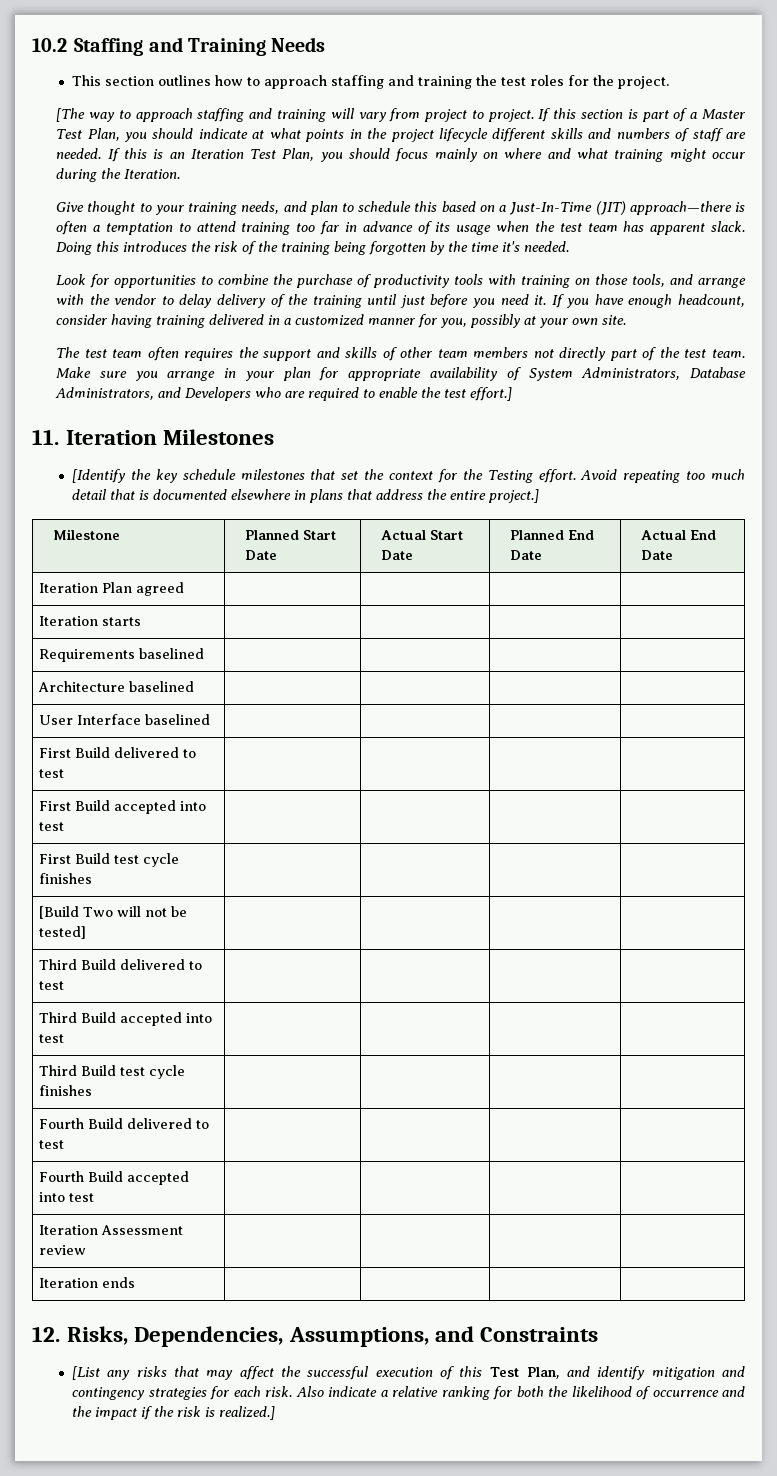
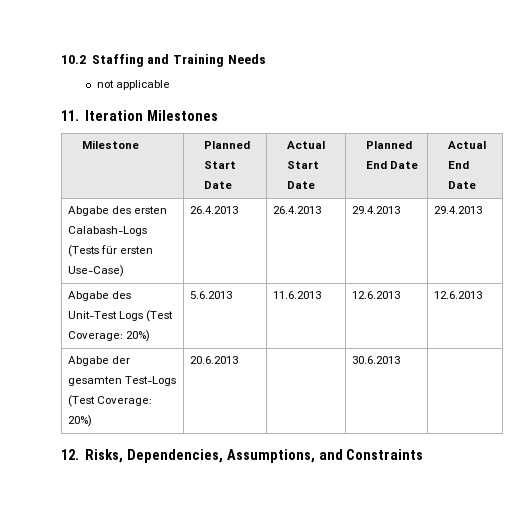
[72,75,670,89] [56,108,747,122] [56,128,746,142] [56,148,746,162] [56,168,181,182] [56,201,746,215] [56,221,745,235] [56,241,570,255] [56,274,746,288] [56,294,745,308] [56,314,627,328] [56,347,746,361] [56,367,747,381] [55,387,513,401] [32,429,275,445] [72,469,746,483] [72,489,540,503] This section outlines how to approach staffing and training the test roles for the project. // [The way to approach staffing and training will vary from project to project. If this section is part of a Master Test Plan, you should indicate at what points in the project lifecycle different skills and numbers of staff are needed. If this is an Iteration Test Plan, you should focus mainly on where and what training might occur during the Iteration. // Give thought to your training needs, and plan to schedule this based on a Just-In-Time (JIT) approach—there is often a temptation to attend training too far in advance of its usage when the test team has apparent slack. Doing this introduces the risk of the training being forgotten by the time it's needed. // Look for opportunities to combine the purchase of productivity tools with training on those tools, and arrange with the vendor to delay delivery of the training until just before you need it. If you have enough headcount, consider having training delivered in a customized manner for you, possibly at your own site. // The test team often requires the support and skills of other team members not directly part of the test team. Make sure you arrange in your plan for appropriate availability of System Administrators, Database Administrators, and Developers who are required to enable the test effort.] // 11. Iteration Milestones // [Identify the key schedule milestones that set the context for the Testing effort. Avoid repeating too much detail that is documented elsewhere in plans that address the entire project.] -> [96,80,170,90] [61,110,218,121] not applicable // 11. Iteration Milestones
[38,582,184,596] [38,616,141,626] [38,648,204,662] [37,681,194,692] [38,714,210,725] [38,747,196,758] [38,769,64,778] [38,800,206,814] [38,822,64,831] [38,853,179,867] [38,873,92,884] [38,906,187,919] [38,926,86,939] [38,959,202,970] [38,981,64,990] [38,1012,212,1026] [38,1034,64,1043] [38,1065,185,1079] [38,1085,92,1096] [38,1118,209,1129] [38,1140,64,1149] [38,1171,189,1185] [38,1192,94,1202] [38,1225,183,1235] [38,1245,86,1255] [38,1277,135,1288] Iteration Plan agreed | | | | // Iteration starts | | | | // Requirements baselined | | | | // Architecture baselined | | | | // User Interface baselined | | | | // First Build delivered to test | | | | // First Build accepted into test | | | | // First Build test cycle finishes | | | | // [Build Two will not be tested] | | | | // Third Build delivered to test | | | | // Third Build accepted into test | | | | // Third Build test cycle finishes | | | | // Fourth Build delivered to test | | | | // Fourth Build accepted into test | | | | // Iteration Assessment review | | | | // Iteration ends | | | -> [68,206,168,216] [68,226,148,236] [68,245,154,257] [68,265,125,277] [190,206,239,214] [273,206,322,214] [352,206,401,214] [434,206,483,214] [68,291,132,301] [68,310,174,322] [68,330,151,342] [190,291,233,299] [273,291,322,299] [352,291,401,299] [434,291,483,299] [68,356,131,366] [68,376,177,386] [68,395,153,407] [68,415,93,427] [190,356,239,364] [352,356,401,364] Abgabe des ersten Calabash-Logs (Tests für ersten Use-Case) | 26.4.2013 | 26.4.2013 | 29.4.2013 | 29.4.2013 // Abgabe des Unit-Test Logs (Test Coverage: 20%) | 5.6.2013 | 11.6.2013 | 12.6.2013 | 12.6.2013 // Abgabe der gesamten Test-Logs (Test Coverage: 20%) | 20.6.2013 | | 30.6.2013
[72,1366,746,1380] [72,1386,746,1400] [72,1406,276,1420] // [List any risks that may affect the successful execution of this Test Plan, and identify mitigation and contingency strategies for each risk. Also indicate a relative ranking for both the likelihood of occurrence and the impact if the risk is realized.] -> (424, 454) none

